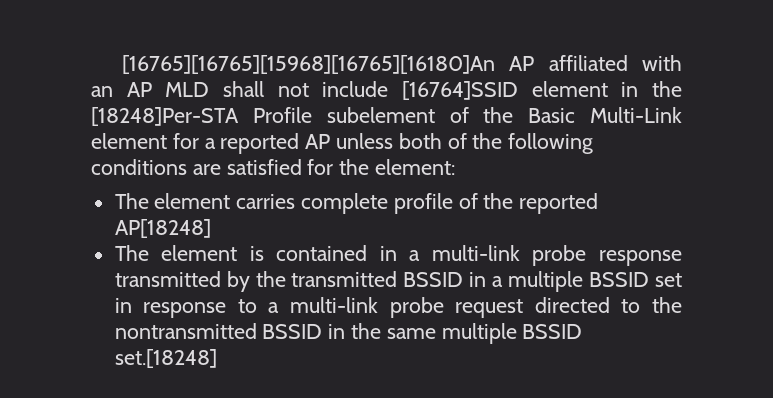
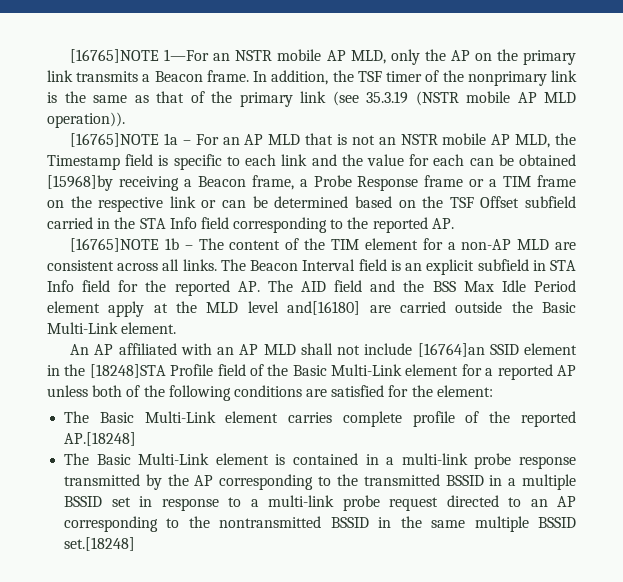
[121,55,495,74] [16765][16765][15968][16765][16180]An -> [70,49,577,65] [47,70,577,86] [47,91,576,107] [47,112,125,128] [70,133,576,148] [47,154,576,170] [47,175,577,191] [47,196,577,212] [47,217,454,233] [70,238,576,252] [47,259,576,275] [47,280,577,296] [47,301,577,317] [47,322,177,334] [70,344,90,355] [16765]NOTE 1—For an NSTR mobile AP MLD, only the AP on the primary link transmits a Beacon frame. In addition, the TSF timer of the nonprimary link is the same as that of the primary link (see 35.3.19 (NSTR mobile AP MLD operation)). // [16765]NOTE 1a – For an AP MLD that is not an NSTR mobile AP MLD, the Timestamp field is specific to each link and the value for each can be obtained [15968]by receiving a Beacon frame, a Probe Response frame or a TIM frame on the respective link or can be determined based on the TSF Offset subfield carried in the STA Info field corresponding to the reported AP. // [16765]NOTE 1b – The content of the TIM element for a non-AP MLD are consistent across all links. The Beacon Interval field is an explicit subfield in STA Info field for the reported AP. The AID field and the BSS Max Idle Period element apply at the MLD level and[16180] are carried outside the Basic Multi-Link element. // An
[402,81,518,100] [16764]SSID -> [417,343,519,357] [16764]an SSID
[91,107,435,126] [18248]Per-STA Profile subelement -> [89,364,246,378] [18248]STA Profile field
(149, 201) none -> [99,411,216,423] Basic Multi-Link
[114,219,211,238] [114,245,149,261] AP[18248] // The -> [64,432,137,446] [64,453,210,465] AP.[18248] // The Basic Multi-Link
(286, 279) none -> [194,474,358,490] AP corresponding to the
(641, 306) none -> [530,496,576,507] [64,516,180,532] an AP corresponding to

